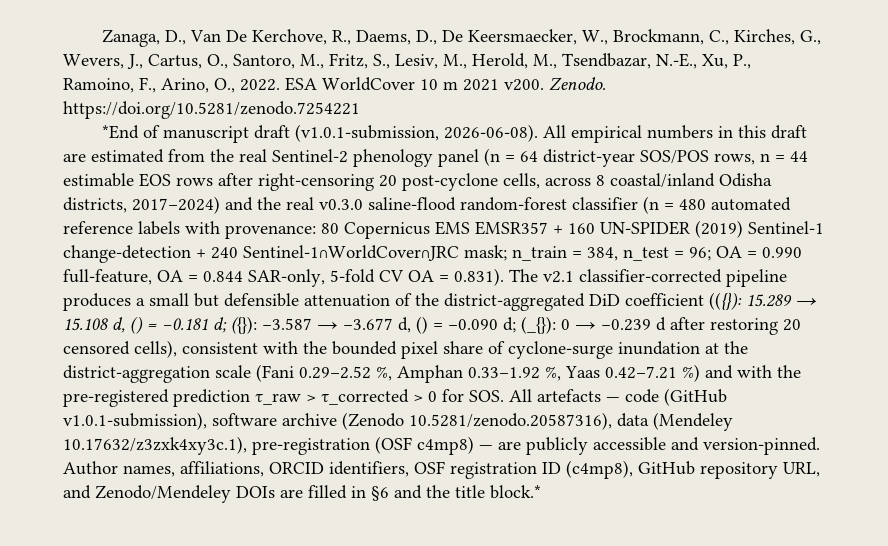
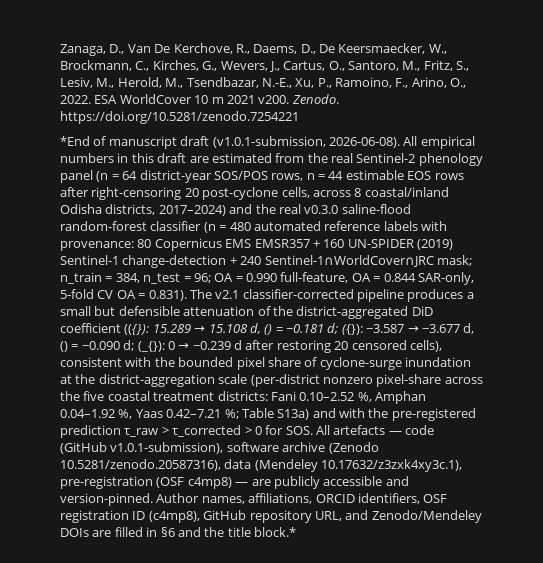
[256,364,371,382] (Fani 0.29–2.52 -> [250,374,483,387] [60,391,355,401] (per-district nonzero pixel-share across the five coastal treatment districts: Fani 0.10–2.52
[468,367,540,379] 0.33–1.92 -> [60,409,115,418] 0.04–1.92
[682,364,700,382] %) -> [224,408,310,420] %; Table S13a)

